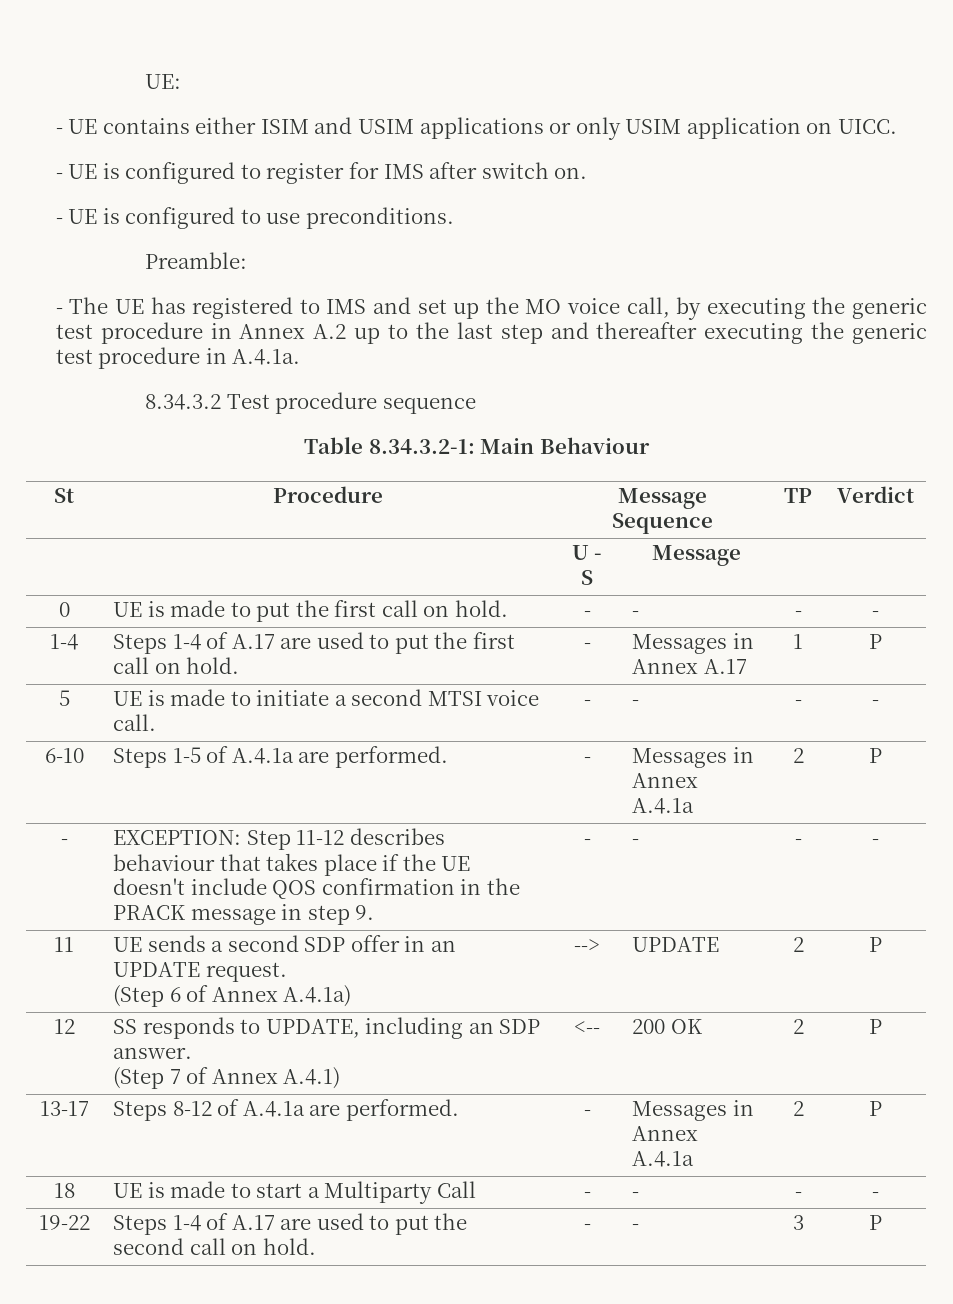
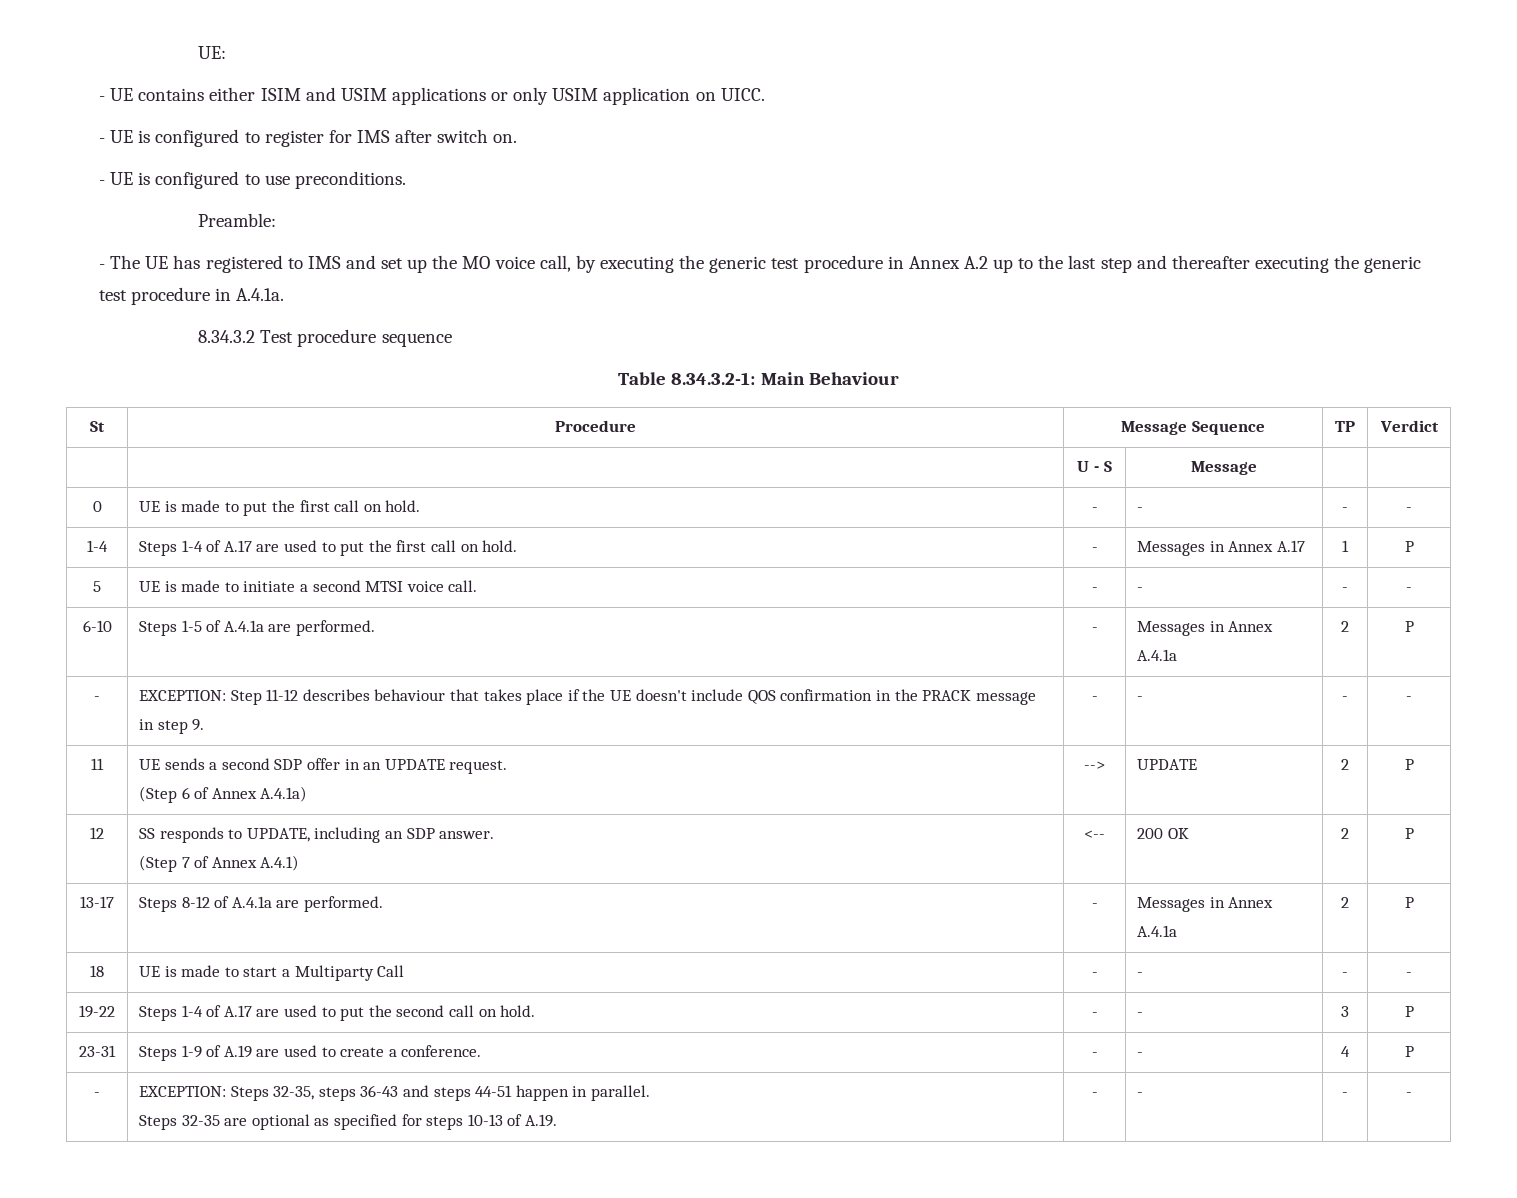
(882, 1222) none -> [79,1045,116,1057] [139,1045,482,1061] [1091,1052,1098,1057] [1137,1052,1144,1057] [1341,1046,1350,1057] [1404,1046,1414,1057] [94,1092,100,1097] [139,1085,650,1101] [139,1114,557,1130] [1091,1092,1098,1097] [1137,1092,1144,1097] [1342,1092,1348,1097] [1406,1092,1412,1097] // 23-31 | Steps 1-9 of A.19 are used to create a conference. | - | - | 4 | P // - | EXCEPTION: Steps 32-35, steps 36-43 and steps 44-51 happen in parallel. // Steps 32-35 are optional as specified for steps 10-13 of A.19. | - | - | - | -

